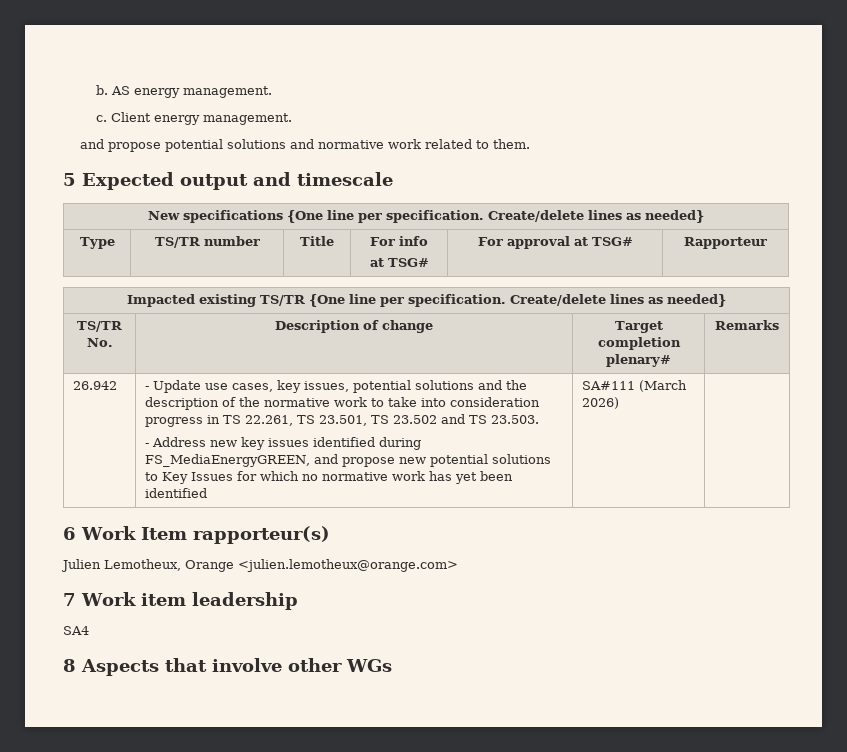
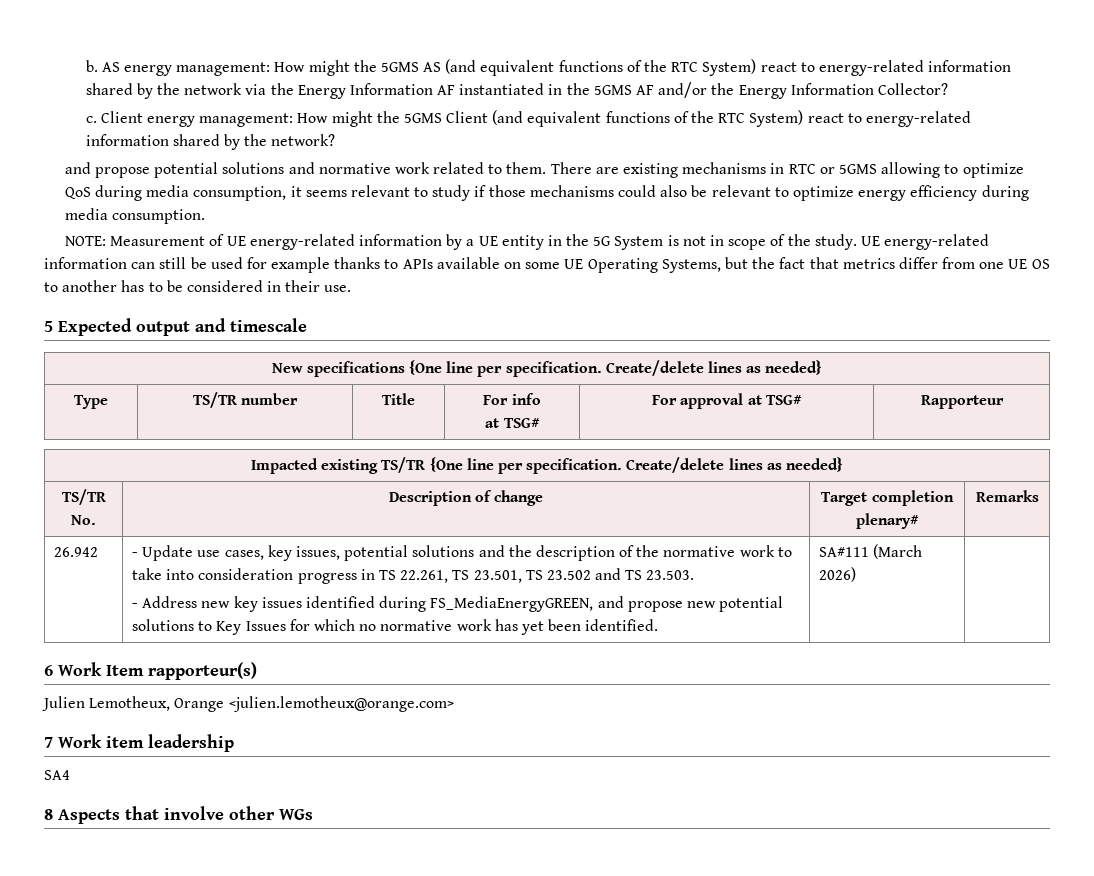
[183,86,273,98] [96,112,293,125] management. // c. Client energy management. -> [176,59,1012,76] [85,82,948,99] [85,110,971,127] [85,134,336,150] management: How might the 5GMS AS (and equivalent functions of the RTC System) react to energy-related information shared by the network via the Energy Information AF instantiated in the 5GMS AF and/or the Energy Information Collector? // c. Client energy management: How might the 5GMS Client (and equivalent functions of the RTC System) react to energy-related information shared by the network?
(530, 144) none -> [550,162,1024,178] [64,185,1029,201] [64,208,205,224] [65,234,990,250] [44,257,1050,273] [44,280,352,292] There are existing mechanisms in RTC or 5GMS allowing to optimize QoS during media consumption, it seems relevant to study if those mechanisms could also be relevant to optimize energy efficiency during media consumption. // NOTE: Measurement of UE energy-related information by a UE entity in the 5G System is not in scope of the study. UE energy-related information can still be used for example thanks to APIs available on some UE Operating Systems, but the fact that metrics differ from one UE OS to another has to be considered in their use.
[144,488,207,498] identified -> [585,619,659,631] identified.

